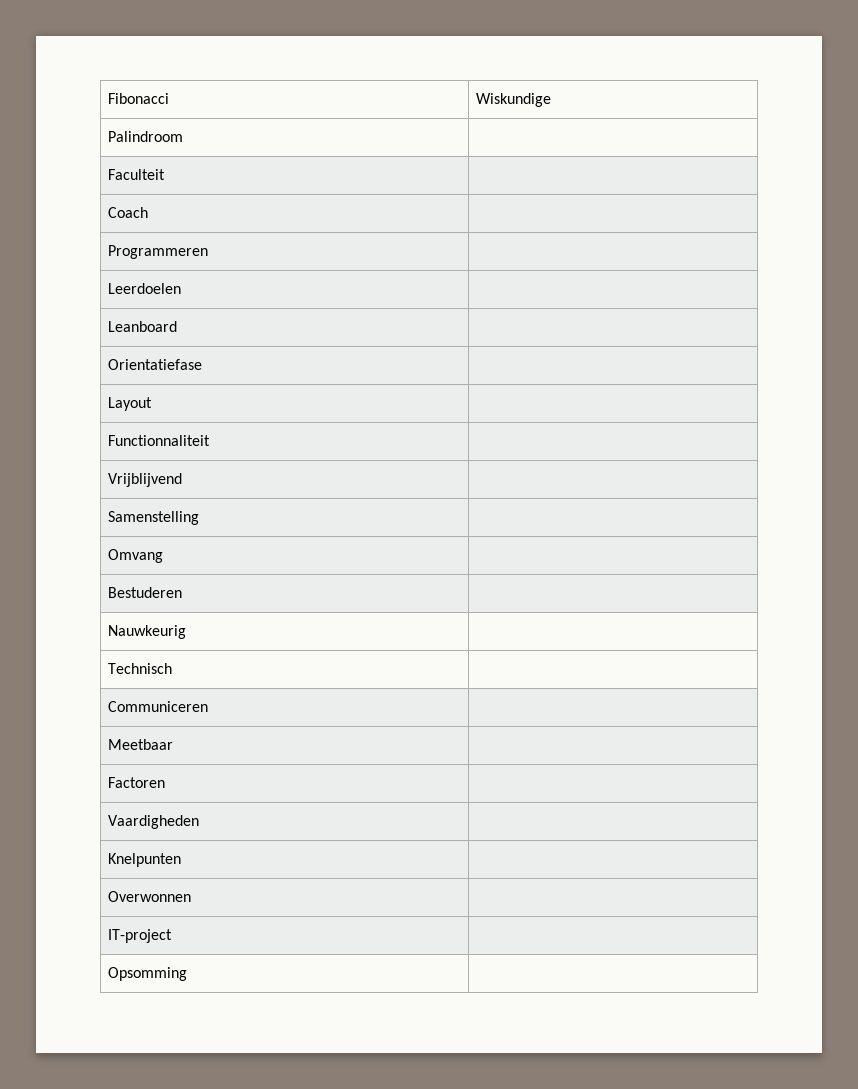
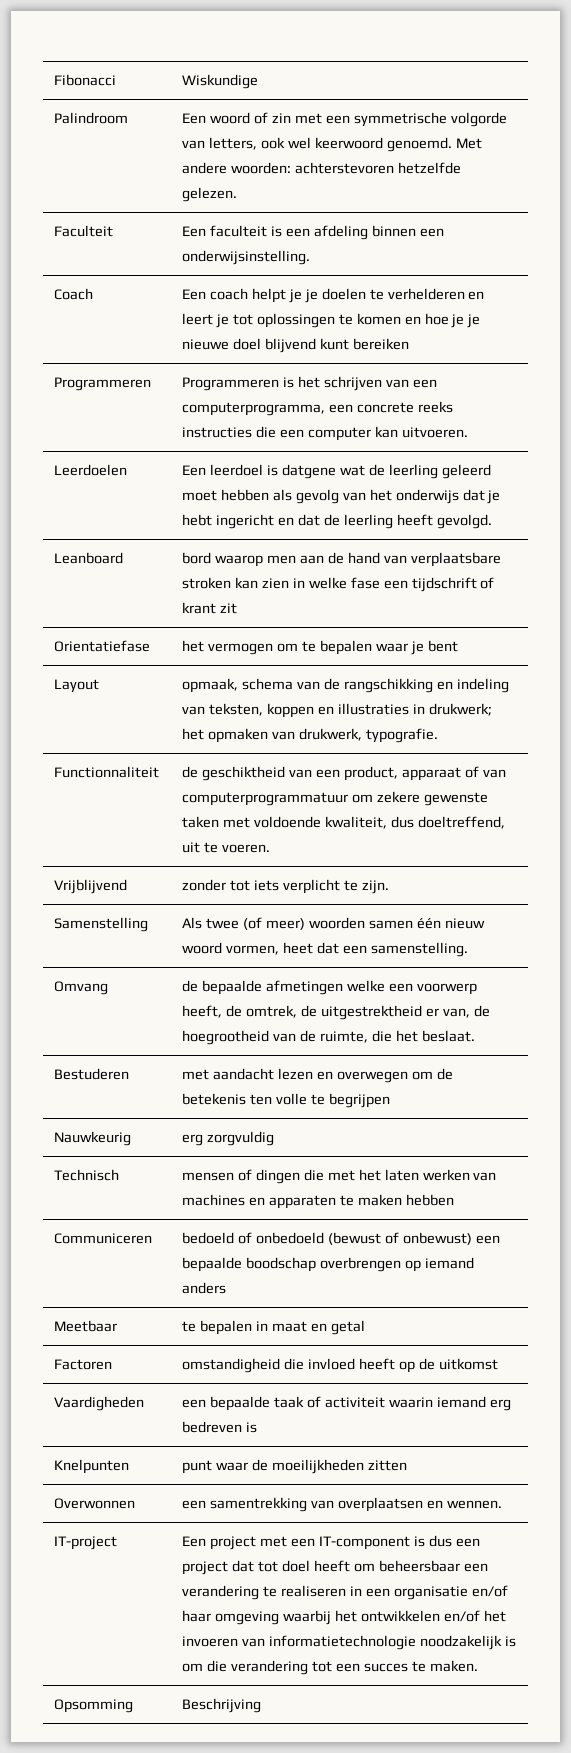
[108,169,166,180] [108,207,149,218] [108,245,209,259] [108,283,182,294] [108,321,178,332] [108,359,203,370] [108,397,153,411] [108,435,211,446] [108,473,183,487] [108,511,200,525] [108,549,164,563] [108,587,183,598] // Faculteit | // Coach | // Programmeren | // Leerdoelen | // Leanboard | // Orientatiefase | // Layout | // Functionnaliteit | // Vrijblijvend | // Samenstelling | // Omvang | // Bestuderen | -> [182,112,507,127] [182,137,482,152] [182,162,461,174] [182,187,238,202] [54,225,114,237] [182,225,444,240] [182,250,311,265] [54,288,94,300] [182,288,485,303] [182,313,481,328] [182,338,409,353] [54,377,152,391] [182,376,437,391] [182,401,453,416] [182,426,468,441] [54,464,128,476] [182,464,491,479] [182,489,501,504] [182,514,492,529] [54,552,124,564] [182,552,501,567] [182,577,495,592] [182,602,238,614] [54,640,151,652] [182,640,458,655] [54,679,100,693] [182,678,509,693] [182,703,492,718] [182,728,438,743] [54,766,160,778] [182,766,506,781] [182,791,488,806] [182,816,505,829] [182,842,270,853] [54,879,128,894] [182,879,389,894] [54,917,149,932] [182,917,485,930] [182,942,468,957] [54,981,109,995] [182,980,477,995] [182,1005,490,1020] [182,1030,475,1045] [54,1068,130,1080] [182,1068,453,1083] [182,1093,390,1108] Een woord of zin met een symmetrische volgorde van letters, ook wel keerwoord genoemd. Met andere woorden: achterstevoren hetzelfde gelezen. // Faculteit | Een faculteit is een afdeling binnen een onderwijsinstelling. // Coach | Een coach helpt je je doelen te verhelderen en leert je tot oplossingen te komen en hoe je je nieuwe doel blijvend kunt bereiken // Programmeren | Programmeren is het schrijven van een computerprogramma, een concrete reeks instructies die een computer kan uitvoeren. // Leerdoelen | Een leerdoel is datgene wat de leerling geleerd moet hebben als gevolg van het onderwijs dat je hebt ingericht en dat de leerling heeft gevolgd. // Leanboard | bord waarop men aan de hand van verplaatsbare stroken kan zien in welke fase een tijdschrift of krant zit // Orientatiefase | het vermogen om te bepalen waar je bent // Layout | opmaak, schema van de rangschikking en indeling van teksten, koppen en illustraties in drukwerk; het opmaken van drukwerk, typografie. // Functionnaliteit | de geschiktheid van een product, apparaat of van computerprogrammatuur om zekere gewenste taken met voldoende kwaliteit, dus doeltreffend, uit te voeren. // Vrijblijvend | zonder tot iets verplicht te zijn. // Samenstelling | Als twee (of meer) woorden samen één nieuw woord vormen, heet dat een samenstelling. // Omvang | de bepaalde afmetingen welke een voorwerp heeft, de omtrek, de uitgestrektheid er van, de hoegrootheid van de ruimte, die het beslaat. // Bestuderen | met aandacht lezen en overwegen om de betekenis ten volle te begrijpen
(187, 632) none -> [182,1131,275,1146] erg zorgvuldig
[108,701,209,712] [108,739,174,750] [108,777,166,788] [108,815,200,829] [108,853,182,867] [108,891,192,902] [108,929,173,943] // Communiceren | // Meetbaar | // Factoren | // Vaardigheden | // Knelpunten | // Overwonnen | // IT-project | -> [182,1169,497,1184] [182,1194,454,1209] [54,1233,153,1244] [182,1232,500,1245] [182,1257,474,1272] [182,1282,227,1294] [54,1320,118,1332] [182,1320,365,1335] [54,1359,113,1370] [182,1358,498,1373] [54,1396,145,1411] [182,1396,511,1411] [182,1421,258,1433] [54,1459,130,1474] [182,1459,407,1474] [54,1498,136,1509] [182,1497,502,1512] [54,1536,118,1550] [182,1535,480,1550] [182,1560,488,1575] [182,1585,508,1600] [182,1610,506,1625] [182,1635,516,1650] [182,1660,478,1675] mensen of dingen die met het laten werken van machines en apparaten te maken hebben // Communiceren | bedoeld of onbedoeld (bewust of onbewust) een bepaalde boodschap overbrengen op iemand anders // Meetbaar | te bepalen in maat en getal // Factoren | omstandigheid die invloed heeft op de uitkomst // Vaardigheden | een bepaalde taak of activiteit waarin iemand erg bedreven is // Knelpunten | punt waar de moeilijkheden zitten // Overwonnen | een samentrekking van overplaatsen en wennen. // IT-project | Een project met een IT-component is dus een project dat tot doel heeft om beheersbaar een verandering te realiseren in een organisatie en/of haar omgeving waarbij het ontwikkelen en/of het invoeren van informatietechnologie noodzakelijk is om die verandering tot een succes te maken.
(188, 974) none -> [182,1698,262,1713] Beschrijving

